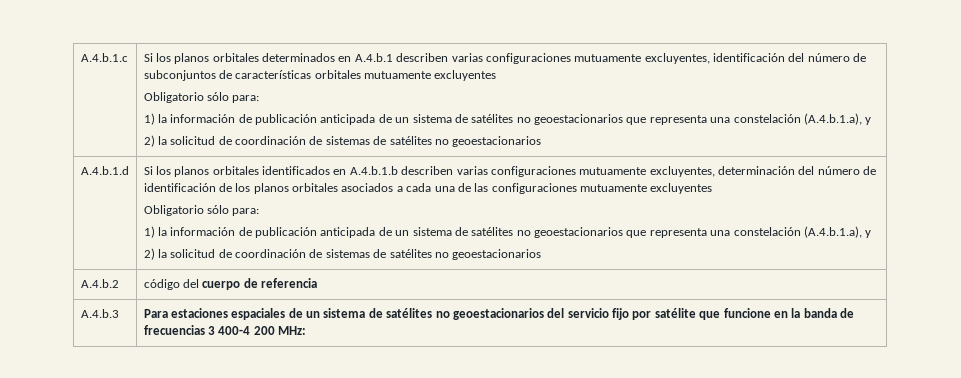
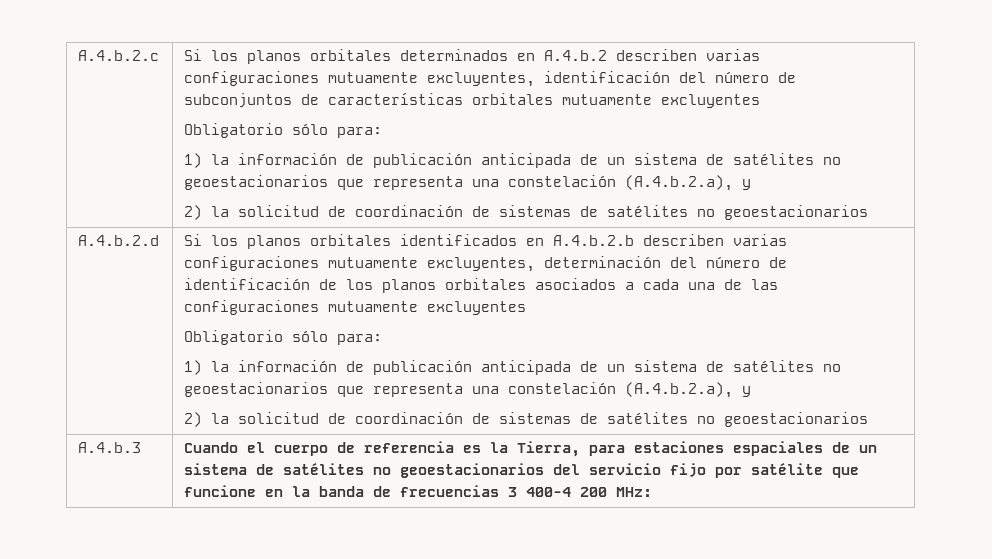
[80,53,128,62] A.4.b.1.c -> [78,50,160,61] A.4.b.2.c
[354,53,393,62] A.4.b.1 -> [544,50,608,61] A.4.b.2
[803,113,862,125] (A.4.b.1.a), -> [625,175,734,191] (A.4.b.2.a),
[80,166,129,175] A.4.b.1.d -> [78,235,160,246] A.4.b.2.d
[349,166,398,175] A.4.b.1.b -> [553,235,635,246] A.4.b.2.b
[803,226,862,238] (A.4.b.1.a), -> [625,382,734,398] (A.4.b.2.a),
[80,279,119,288] [143,279,199,290] A.4.b.2 | código del -> [78,442,142,453] [184,442,266,453] A.4.b.3 | Cuando el
[80,309,119,318] [143,309,168,318] // A.4.b.3 | Para -> [463,441,626,457] es la Tierra, para

